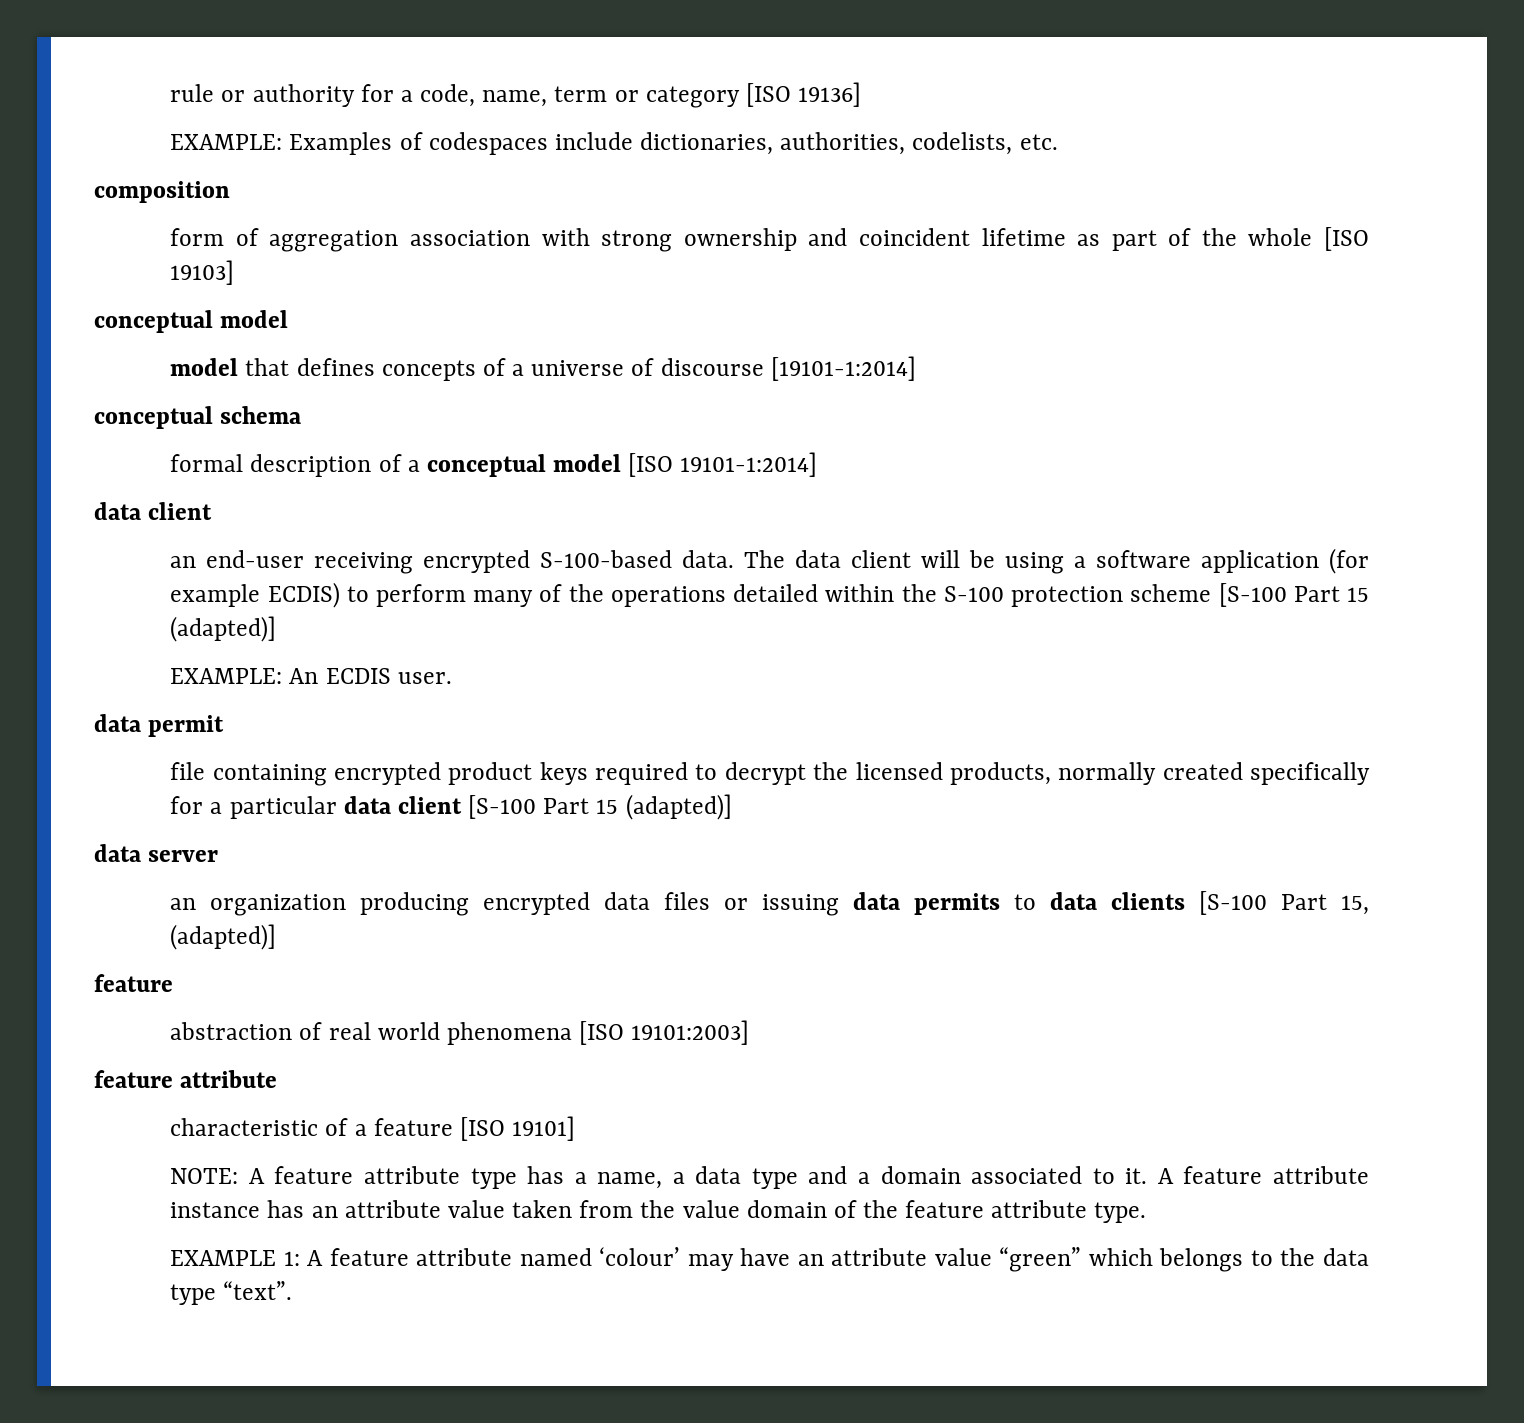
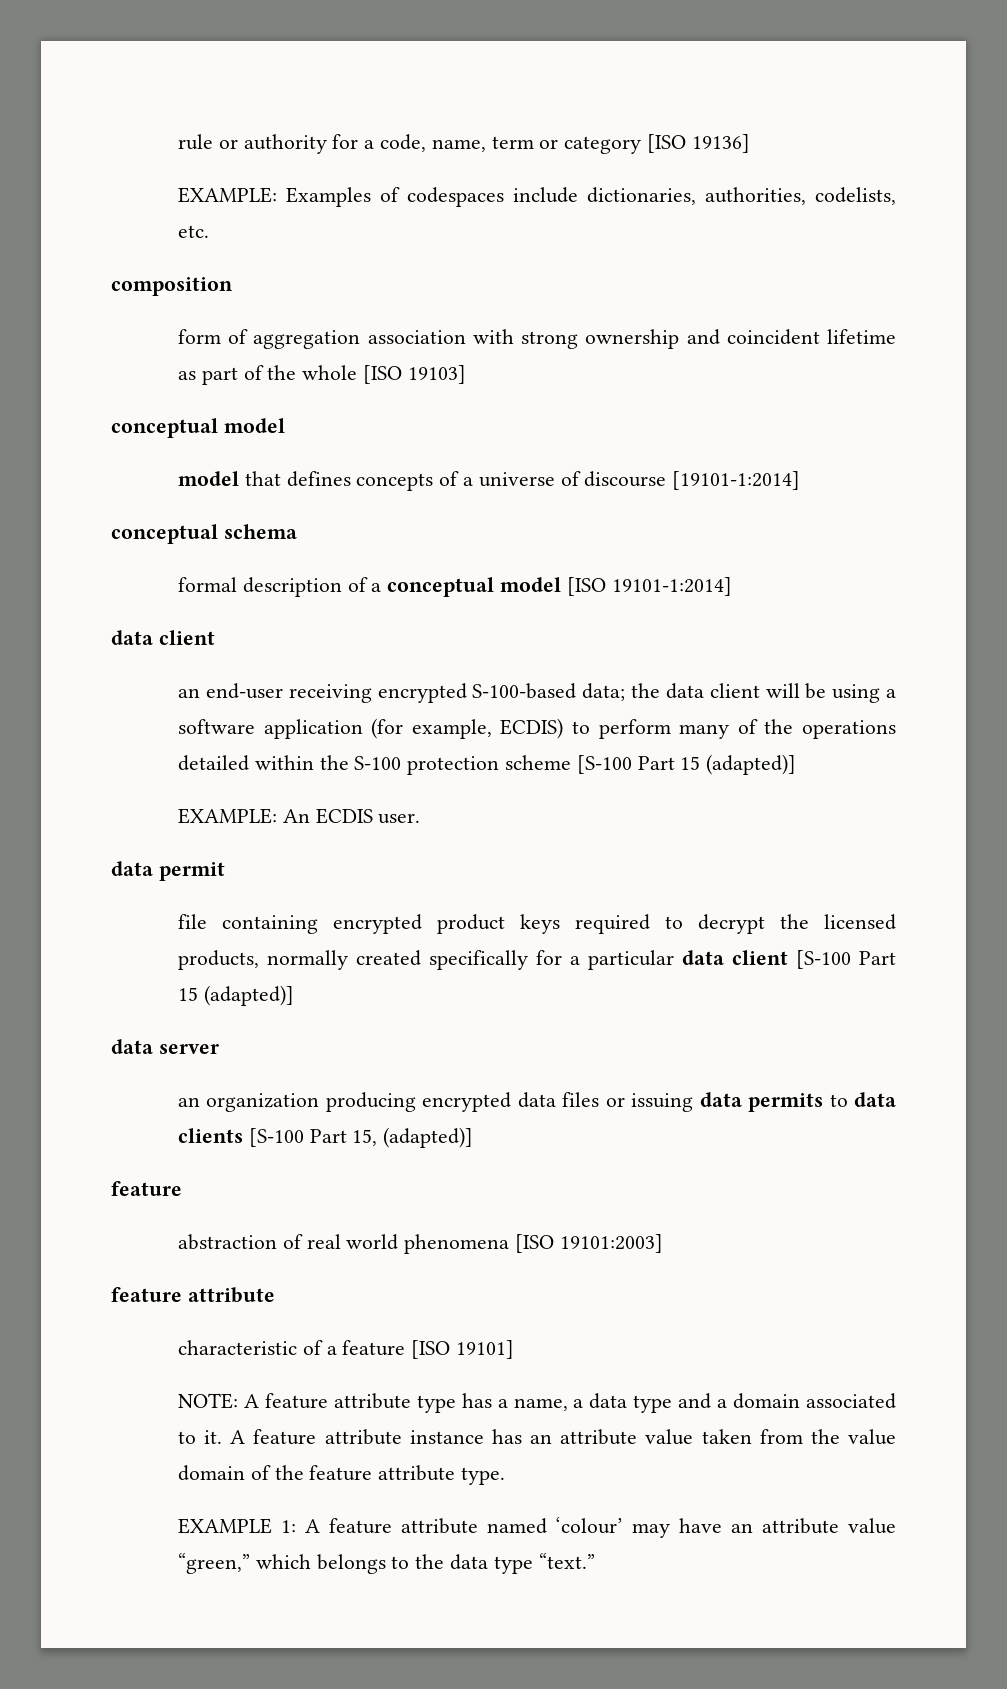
[682,550,786,568] data. The -> [582,683,660,701] data; the
[170,584,261,607] example -> [411,719,492,739] example,
[999,1247,1082,1272] “green” -> [177,1553,250,1574] “green,”
[223,1281,293,1300] “text”. -> [538,1553,595,1569] “text.”

